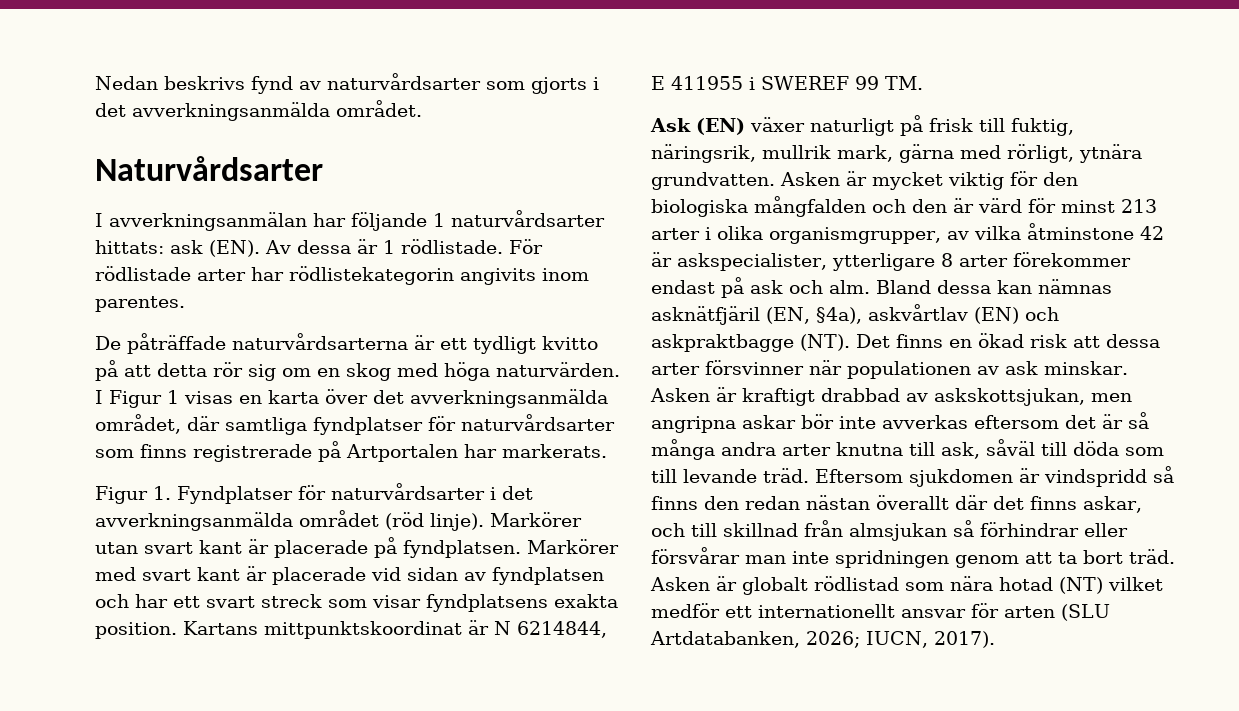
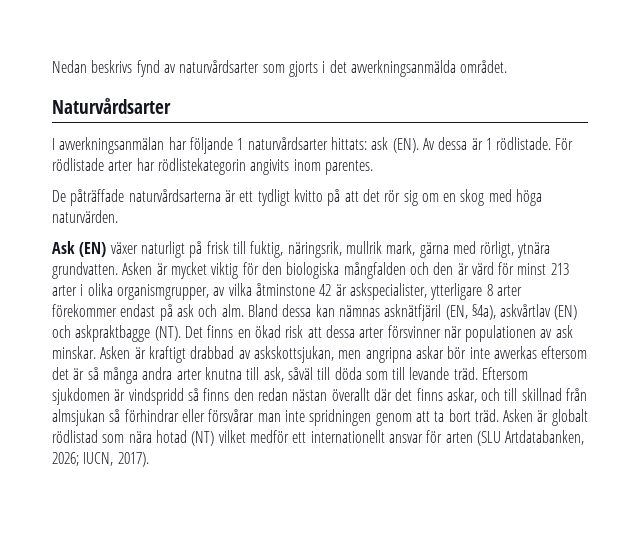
[157,363,207,377] detta -> [362,189,380,202] det
[95,389,608,408] [95,414,615,435] [95,441,607,462] [95,483,533,504] [95,510,582,531] [95,537,619,558] [95,566,604,585] [95,594,618,612] [95,620,607,639] [651,76,923,90] I Figur 1 visas en karta över det avverkningsanmälda området, där samtliga fyndplatser för naturvårdsarter som finns registrerade på Artportalen har markerats. // Figur 1. Fyndplatser för naturvårdsarter i det avverkningsanmälda området (röd linje). Markörer utan svart kant är placerade på fyndplatsen. Markörer med svart kant är placerade vid sidan av fyndplatsen och har ett svart streck som visar fyndplatsens exakta position. Kartans mittpunktskoordinat är N 6214844, E 411955 i SWEREF 99 TM. -> (118, 216) none

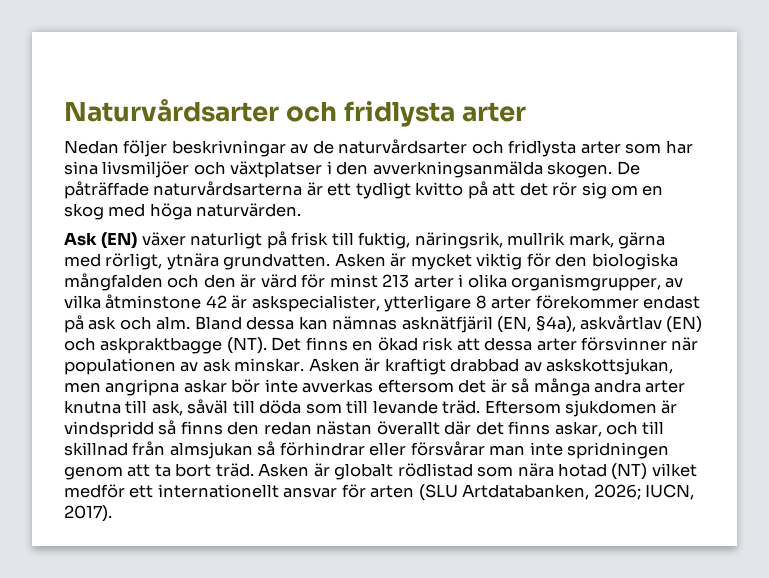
[52,60,508,77] [52,98,171,114] [52,137,574,154] [52,158,373,175] Nedan beskrivs fynd av naturvårdsarter som gjorts i det avverkningsanmälda området. // Naturvårdsarter // I avverkningsanmälan har följande 1 naturvårdsarter hittats: ask (EN). Av dessa är 1 rödlistade. För rödlistade arter har rödlistekategorin angivits inom parentes. // -> [64,99,527,127] [64,139,693,157] [64,161,613,178] Naturvårdsarter och fridlysta arter // Nedan följer beskrivningar av de naturvårdsarter och fridlysta arter som har sina livsmiljöer och växtplatser i den avverkningsanmälda skogen.

